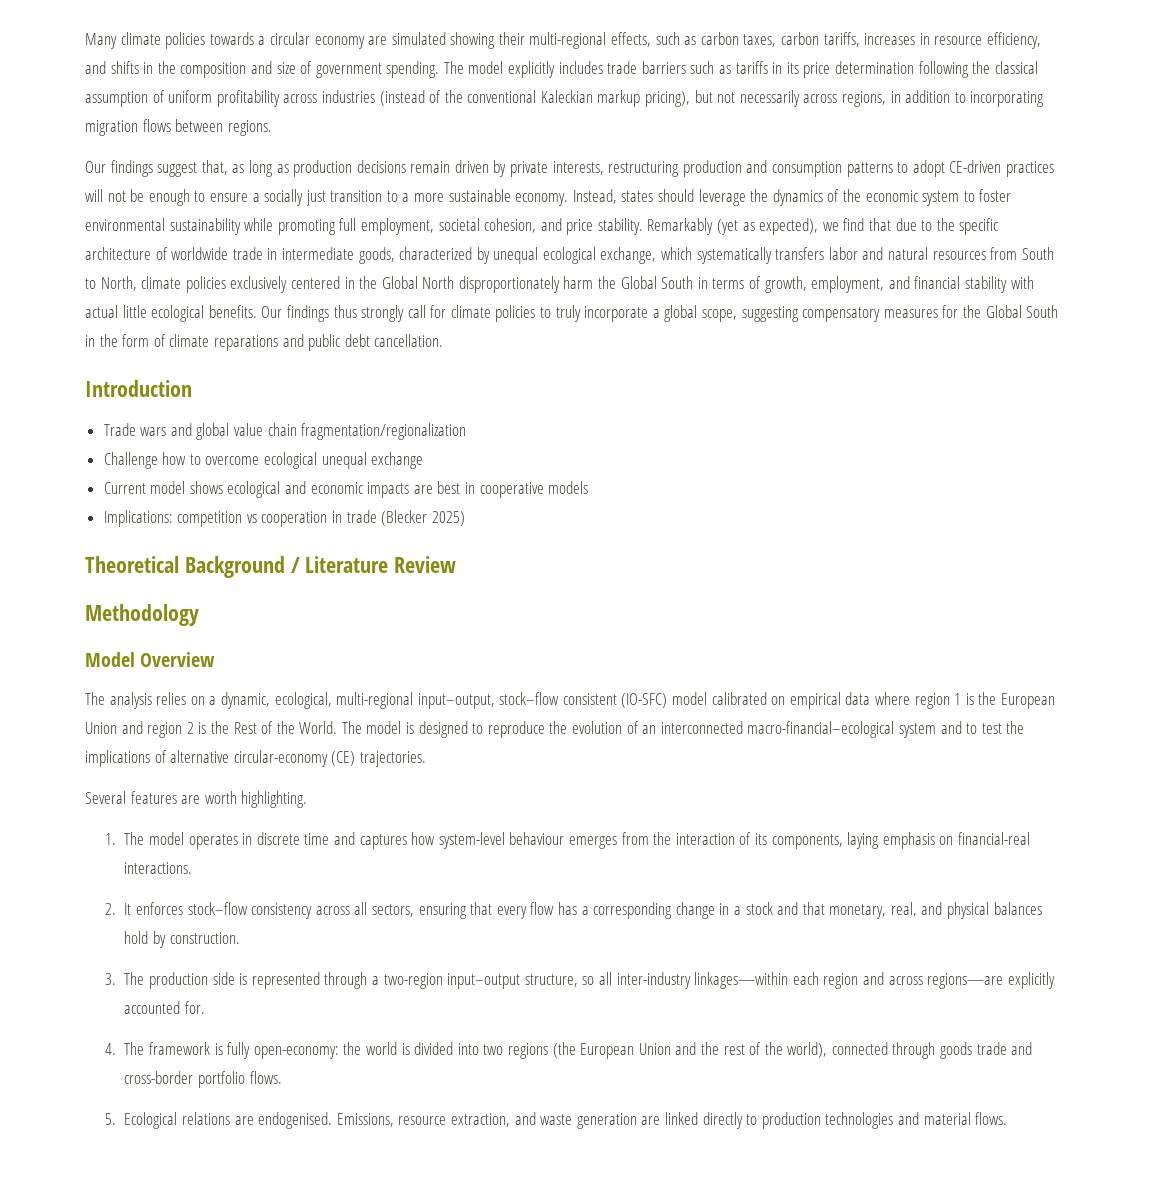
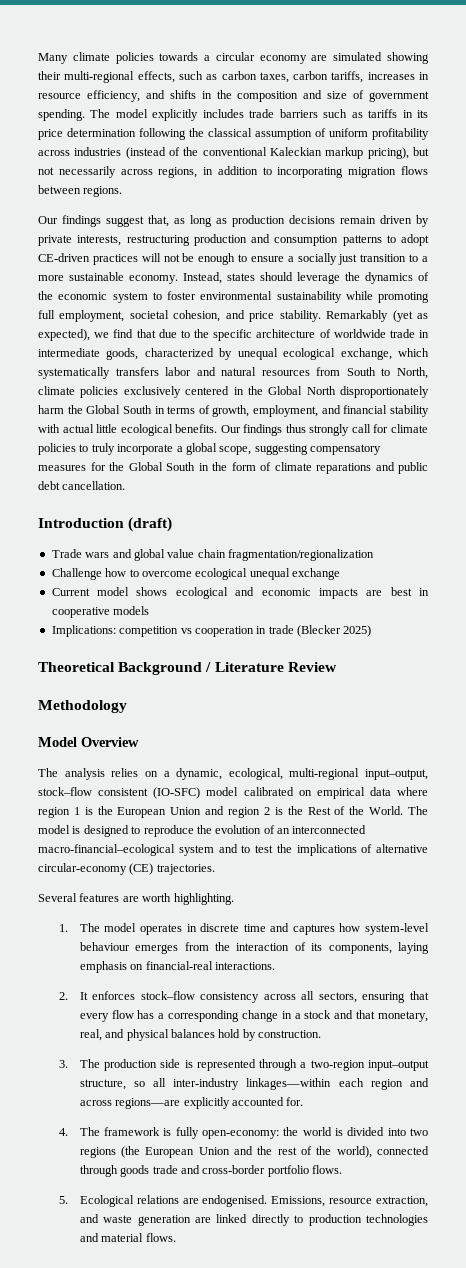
(192, 388) none -> [128,517,173,532] (draft)

